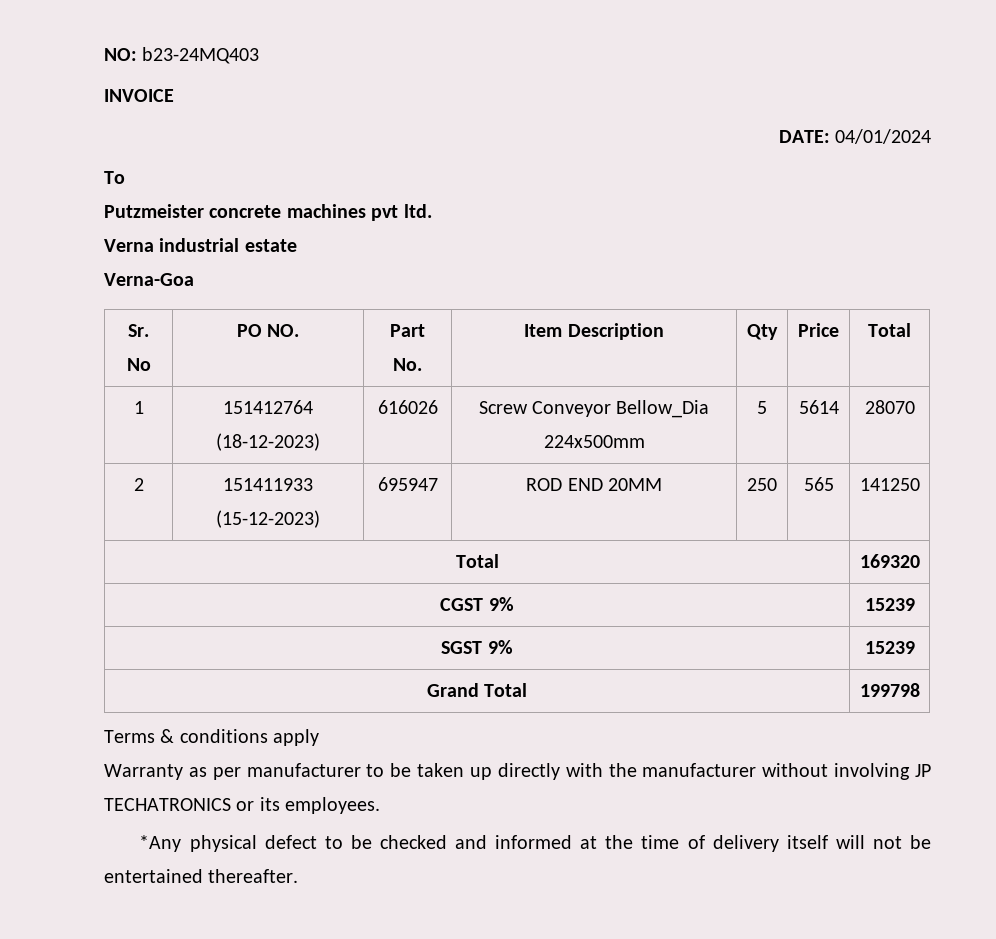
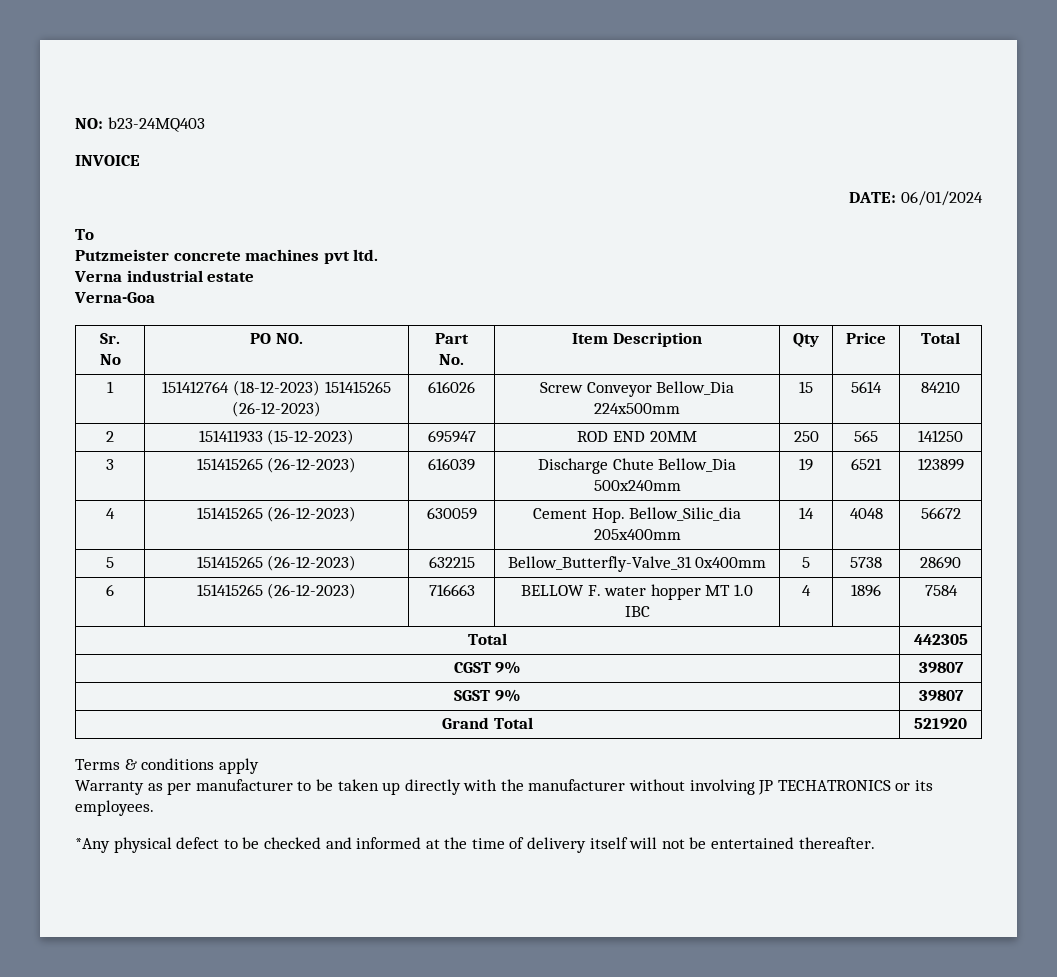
[835,129,931,144] 04/01/2024 -> [901,191,983,206] 06/01/2024
(320, 442) none -> [324,381,391,393] [232,401,321,417] 151415265 (26-12-2023)
[757,401,767,414] 5 -> [799,381,813,393] 15
[864,400,915,414] 28070 -> [921,381,960,393] 84210
[455,554,499,568] [859,554,920,568] // Total | 169320 -> [106,459,114,470] [196,457,357,473] [428,458,475,471] [537,458,737,474] [593,480,681,491] [799,458,813,471] [851,458,882,470] [917,458,964,471] [106,508,115,519] [196,506,357,522] [426,507,477,520] [532,507,742,523] [593,529,681,540] [799,507,814,519] [849,508,883,519] [920,507,961,519] [106,557,114,568] [196,555,357,571] [428,556,475,568] [507,556,767,572] [802,557,810,568] [850,557,882,568] [920,556,961,569] [106,584,114,596] [196,583,357,599] [428,584,475,596] [521,584,753,600] [624,606,650,617] [802,585,811,596] [851,584,881,597] [924,585,958,596] [468,633,507,645] [913,634,968,645] // 3 | 151415265 (26-12-2023) | 616039 | Discharge Chute Bellow_Dia 500x240mm | 19 | 6521 | 123899 // 4 | 151415265 (26-12-2023) | 630059 | Cement Hop. Bellow_Silic_dia 205x400mm | 14 | 4048 | 56672 // 5 | 151415265 (26-12-2023) | 632215 | Bellow_Butterfly-Valve_31 0x400mm | 5 | 5738 | 28690 // 6 | 151415265 (26-12-2023) | 716663 | BELLOW F. water hopper MT 1.0 IBC | 4 | 1896 | 7584 // Total | 442305
[864,598,915,611] 15239 -> [918,662,964,673] 39807
[864,641,915,654] 15239 -> [918,690,964,701] 39807
[859,683,920,697] 199798 -> [914,718,967,729] 521920

